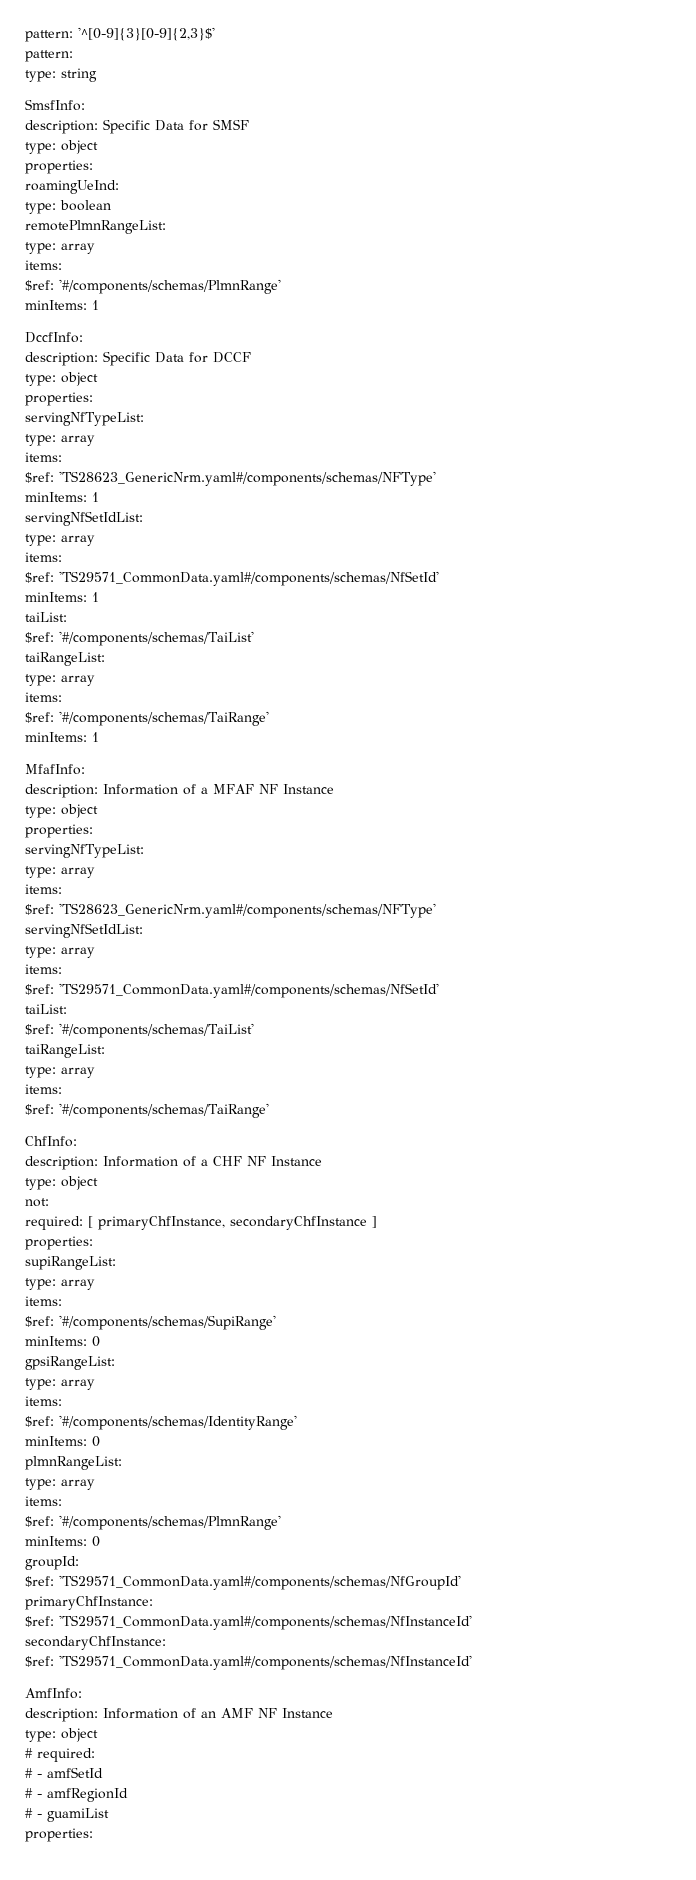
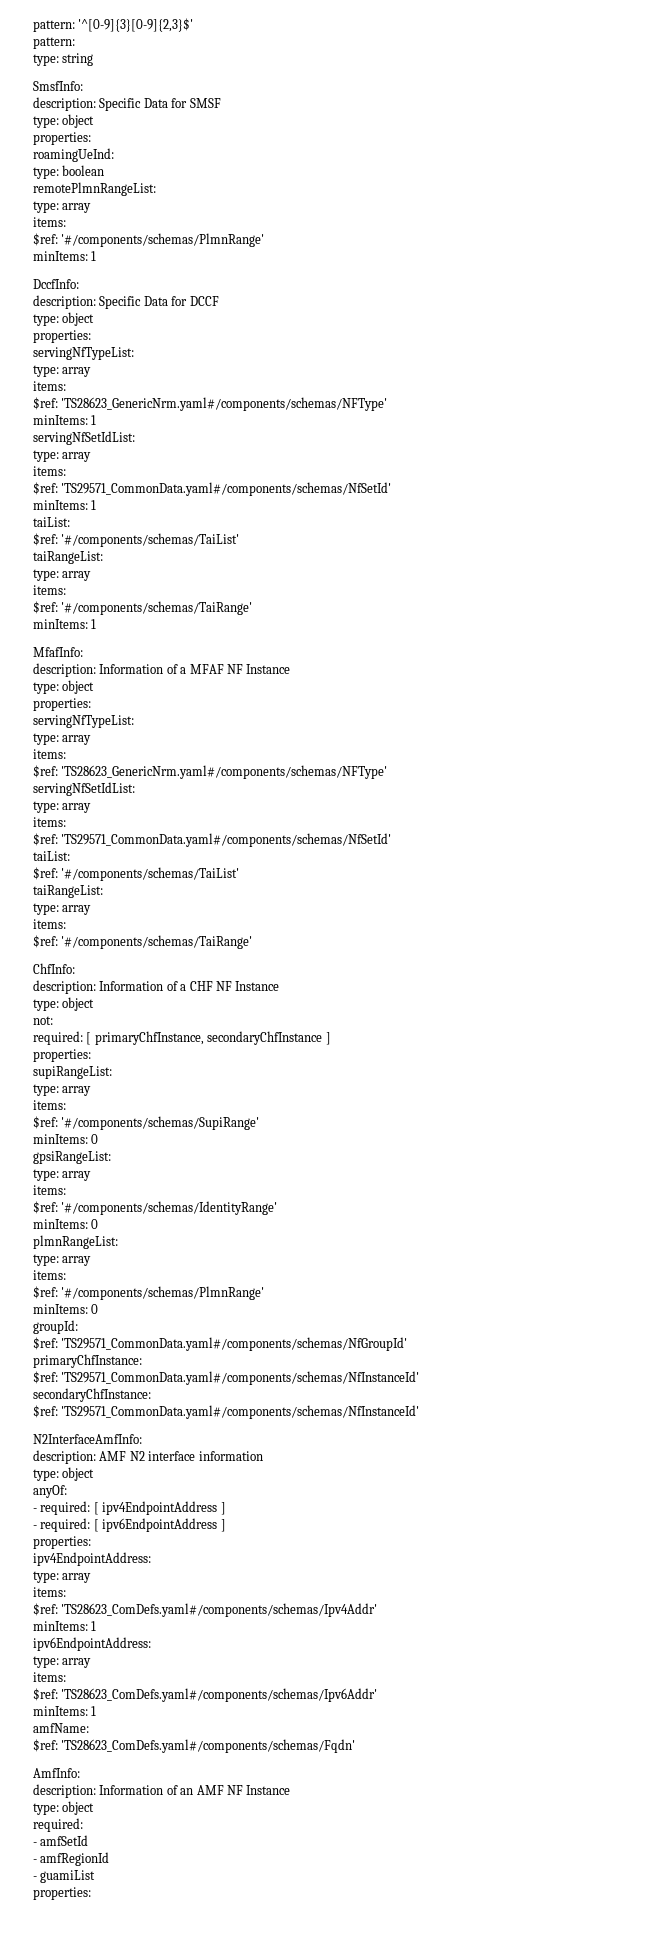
(472, 1662) none -> [33,1434,142,1444] [33,1450,263,1464] [33,1467,95,1481] [33,1485,67,1498] [33,1501,226,1515] [33,1518,226,1532] [33,1536,91,1549] [33,1552,151,1566] [33,1571,92,1583] [33,1587,66,1597] [33,1603,378,1617] [33,1621,97,1631] [33,1637,151,1651] [33,1656,92,1668] [33,1672,66,1682] [33,1688,378,1702] [33,1706,97,1716] [33,1723,89,1733] [33,1739,356,1753] // N2InterfaceAmfInfo: // description: AMF N2 interface information // type: object // anyOf: // - required: [ ipv4EndpointAddress ] // - required: [ ipv6EndpointAddress ] // properties: // ipv4EndpointAddress: // type: array // items: // $ref: 'TS28623_ComDefs.yaml#/components/schemas/Ipv4Addr' // minItems: 1 // ipv6EndpointAddress: // type: array // items: // $ref: 'TS28623_ComDefs.yaml#/components/schemas/Ipv6Addr' // minItems: 1 // amfName: // $ref: 'TS28623_ComDefs.yaml#/components/schemas/Fqdn'
[25,1748,33,1758] # -> (95, 1808) none
[25,1768,33,1778] # -> (83, 1825) none
[25,1788,33,1798] # -> (89, 1840) none
[25,1808,33,1818] # -> (110, 1859) none

